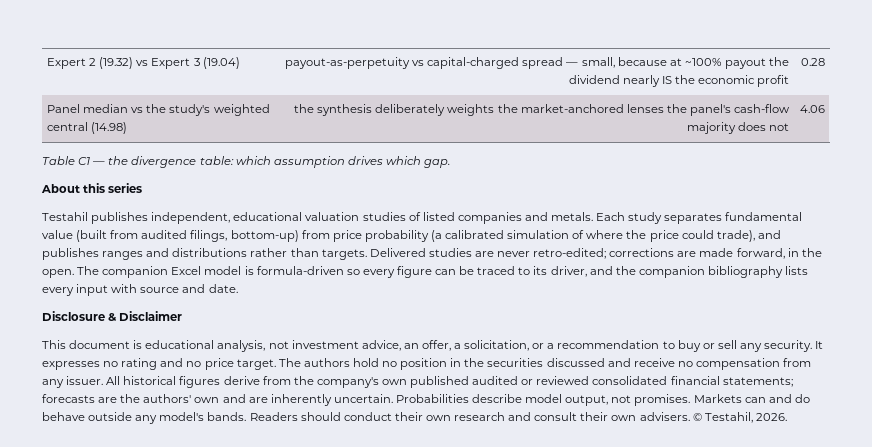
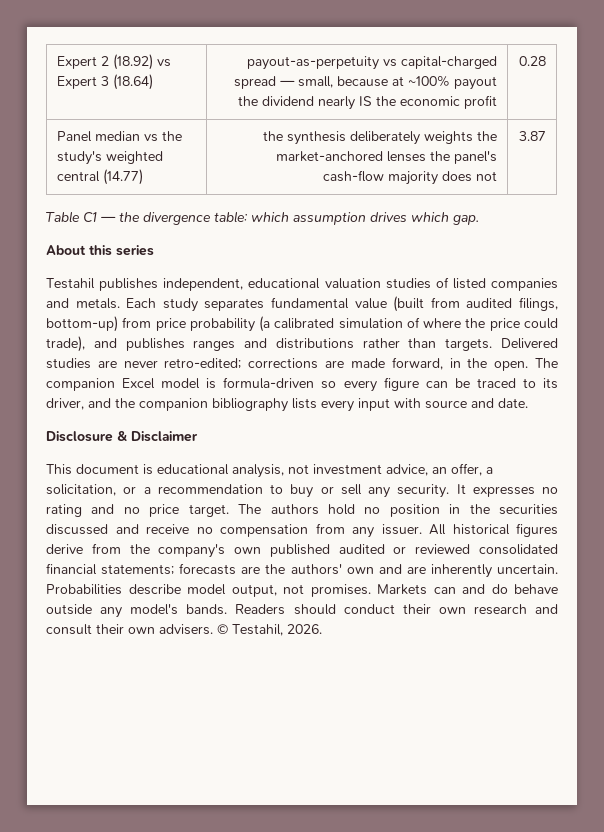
[99,57,134,69] (19.32) -> [112,54,153,70] (18.92)
[202,57,240,69] (19.04) -> [112,74,153,90] (18.64)
[91,122,128,134] (14.98) -> [102,169,143,185] (14.77)
[800,105,826,113] 4.06 -> [519,131,547,141] 3.87

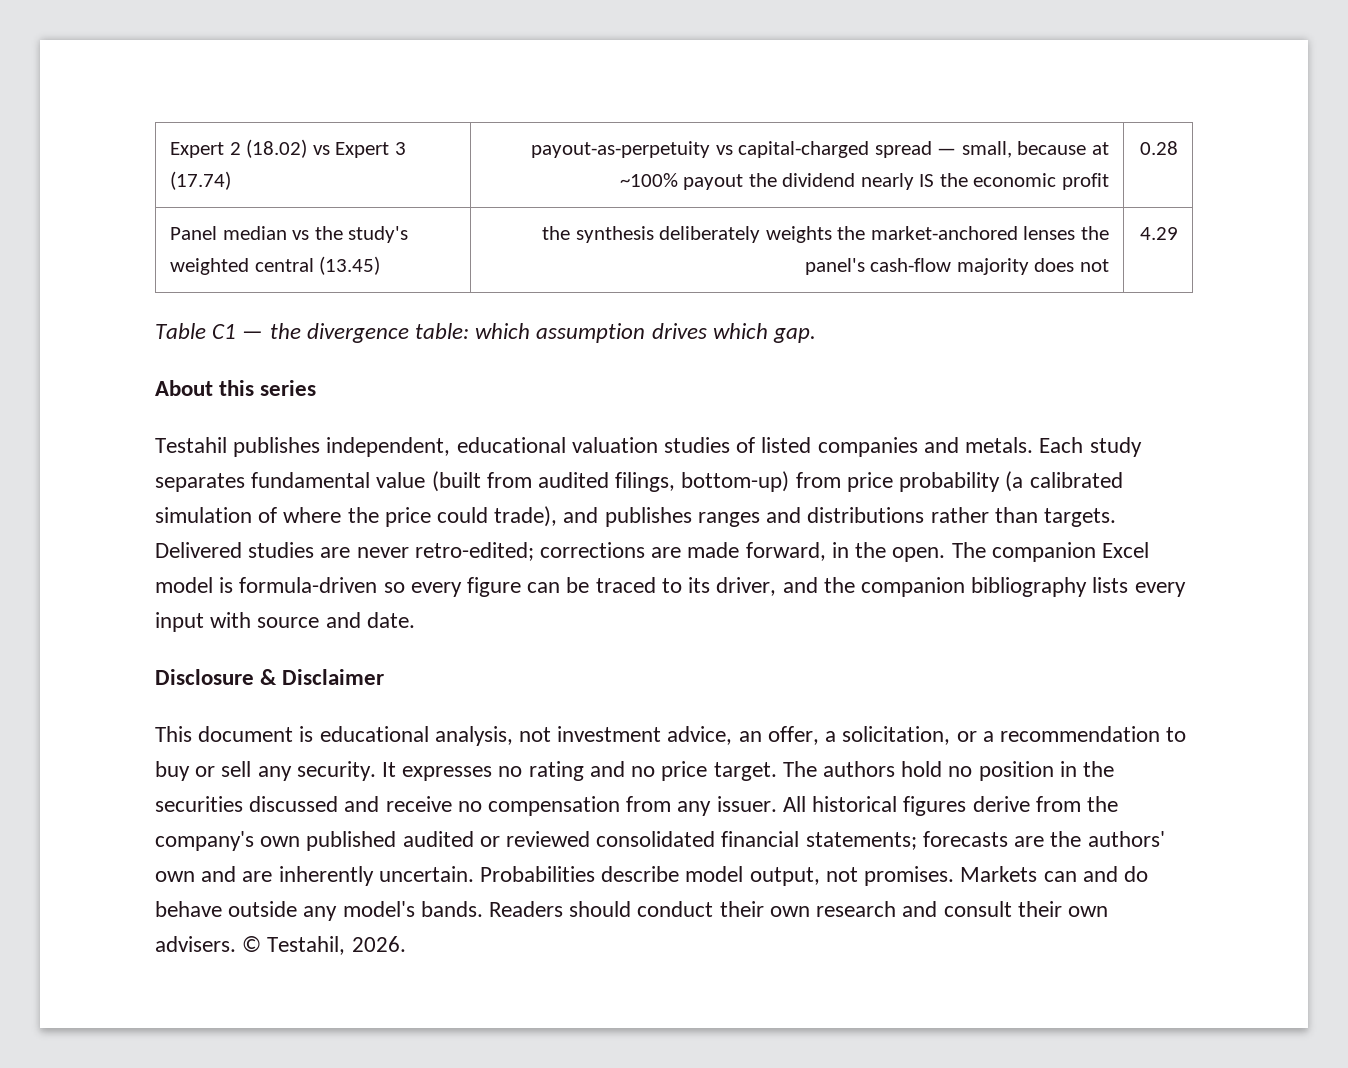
[112,54,153,70] (18.92) -> [246,139,308,158] (18.02)
[112,74,153,90] (18.64) -> [169,171,231,190] (17.74)
[102,169,143,185] (14.77) -> [319,256,381,275] (13.45)
[519,131,547,141] 3.87 -> [1140,227,1179,240] 4.29

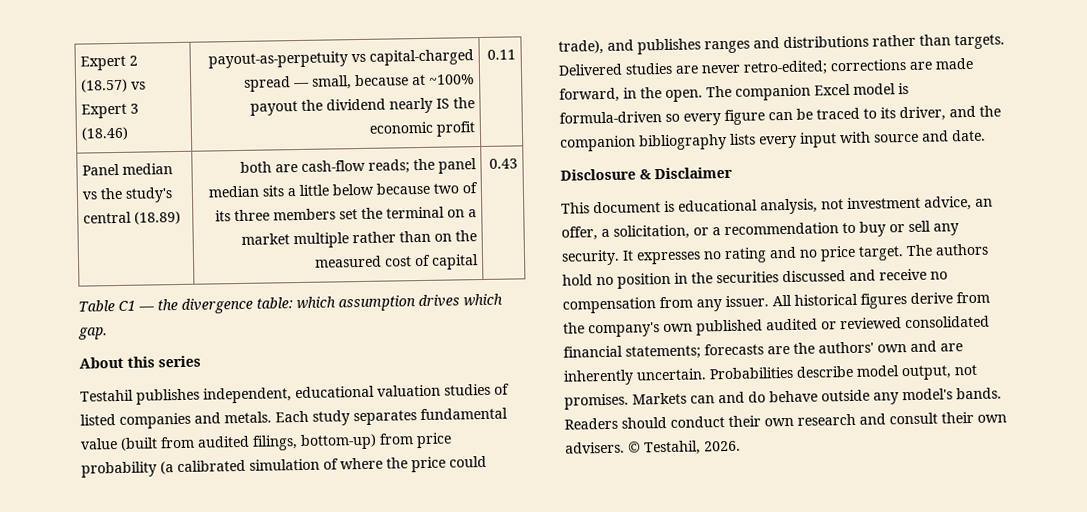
[246,139,308,158] (18.02) -> [81,78,129,93] (18.57)
[169,171,231,190] (17.74) -> [81,126,130,141] (18.46)
[1140,141,1179,155] 0.28 -> [486,49,516,60] 0.11
[169,256,381,275] [542,226,1110,243] [804,258,1110,275] [1140,227,1179,240] weighted central (13.45) | the synthesis deliberately weights the market-anchored lenses the panel's cash-flow majority does not | 4.29 -> [83,210,182,225] [239,158,477,174] [207,182,478,198] [214,206,477,222] [240,230,477,249] [313,254,479,270] [488,158,518,169] central (18.89) | both are cash-flow reads; the panel median sits a little below because two of its three members set the terminal on a market multiple rather than on the measured cost of capital | 0.43

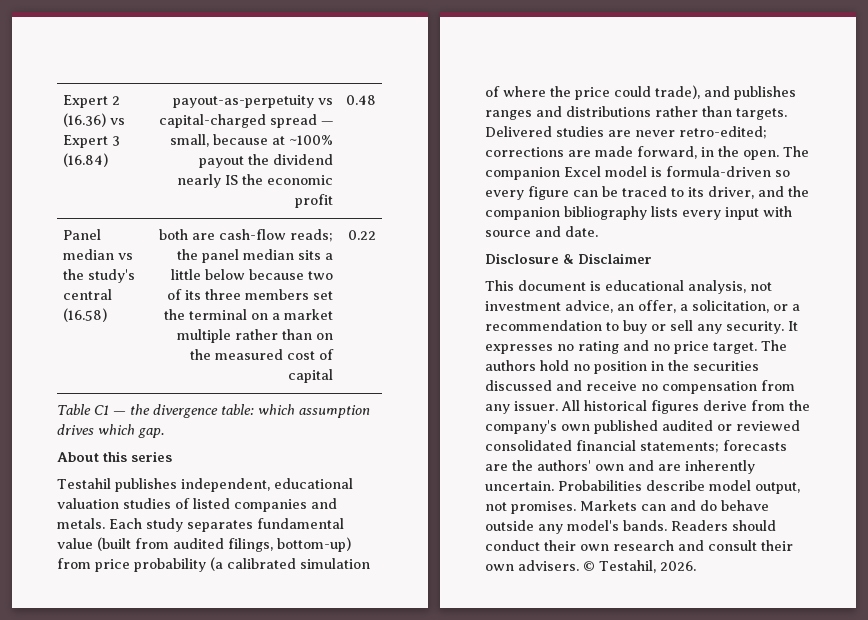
[81,78,129,93] (18.57) -> [63,113,107,127] (16.36)
[81,126,130,141] (18.46) -> [63,153,109,167] (16.84)
[486,49,516,60] 0.11 -> [345,95,376,105] 0.48
[134,210,182,225] (18.89) -> [63,308,108,322] (16.58)
[488,158,518,169] 0.43 -> [347,230,376,240] 0.22

